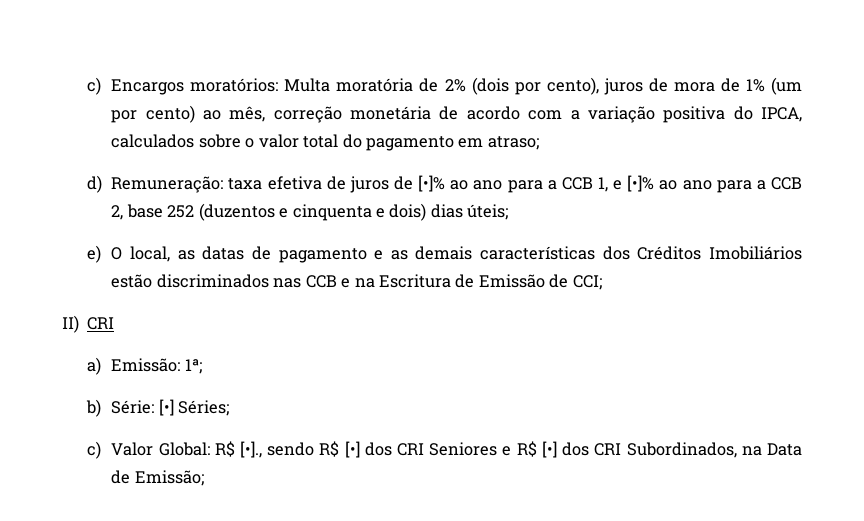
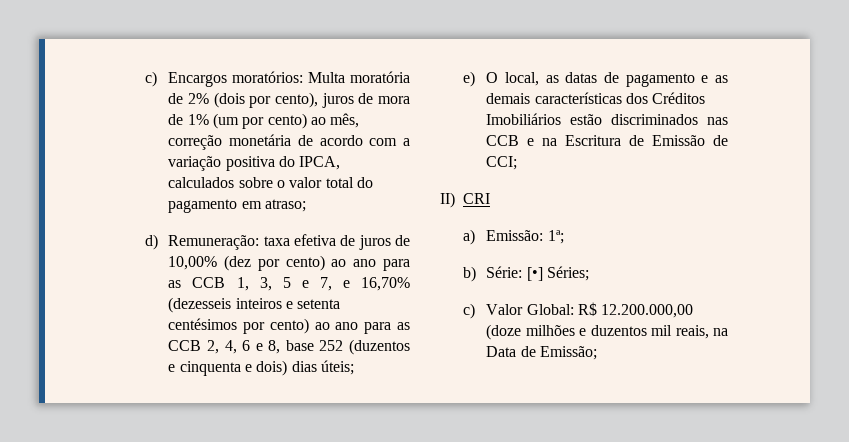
[418,175,557,193] [•]% ao ano para a -> [168,255,410,271] [168,280,182,288] 10,00% (dez por cento) ao ano para as
[613,175,766,193] e [•]% ao ano para a -> [259,277,410,291] [168,297,341,313] [168,318,410,334] 3, 5 e 7, e 16,70% (dezesseis inteiros e setenta centésimos por cento) ao ano para as
(124, 212) none -> [224,340,281,354] 4, 6 e 8,
[239,441,737,458] [•]., sendo R$ [•] dos CRI Seniores e R$ [•] dos CRI Subordinados, -> [601,304,694,318] [486,324,709,340] 12.200.000,00 (doze milhões e duzentos mil reais,

